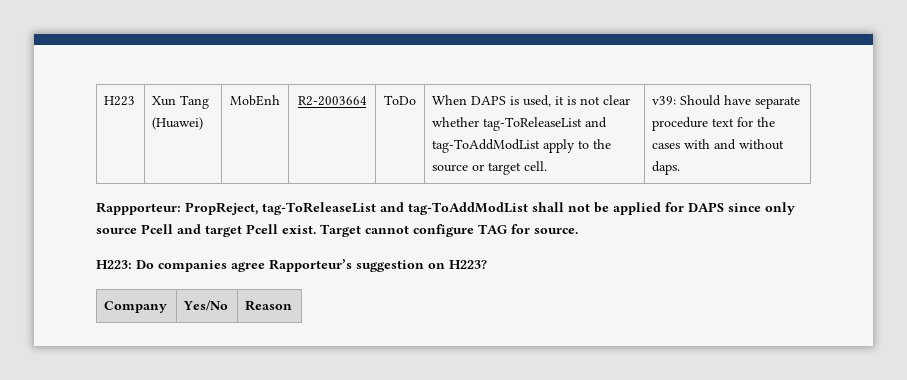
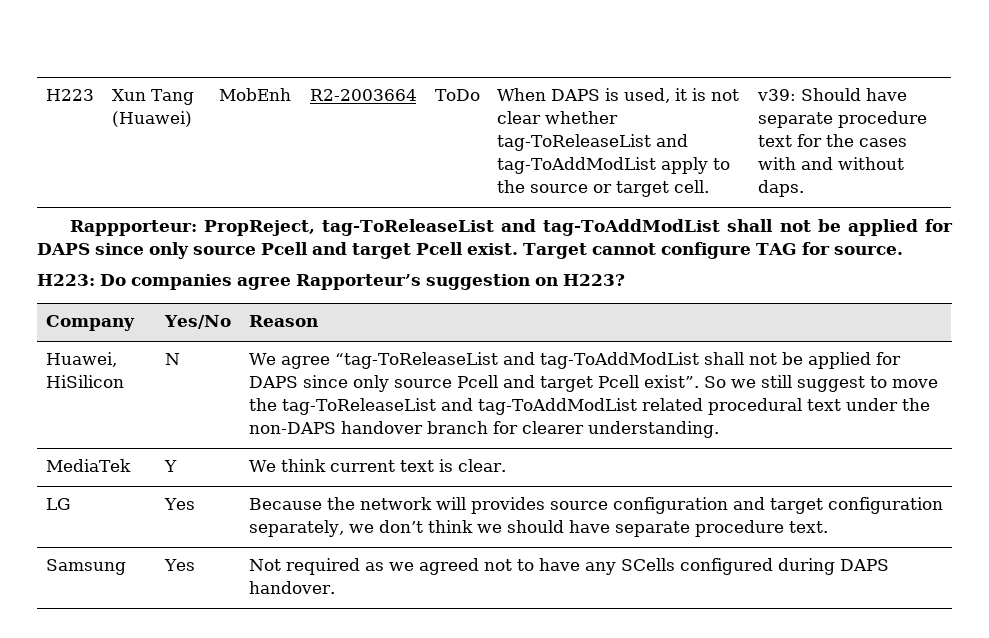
(293, 305) none -> [45,352,117,367] [45,375,124,388] [164,353,180,365] [248,352,901,369] [248,375,938,392] [248,398,930,415] [248,421,719,438] [45,459,131,472] [163,460,177,472] [248,459,506,472] [45,498,71,510] [163,498,195,510] [248,497,943,514] [248,520,828,537] [45,559,126,575] [163,559,195,571] [248,558,889,575] [248,581,335,594] // Huawei, HiSilicon | N | We agree “tag-ToReleaseList and tag-ToAddModList shall not be applied for DAPS since only source Pcell and target Pcell exist”. So we still suggest to move the tag-ToReleaseList and tag-ToAddModList related procedural text under the non-DAPS handover branch for clearer understanding. // MediaTek | Y | We think current text is clear. // LG | Yes | Because the network will provides source configuration and target configuration separately, we don’t think we should have separate procedure text. // Samsung | Yes | Not required as we agreed not to have any SCells configured during DAPS handover.

